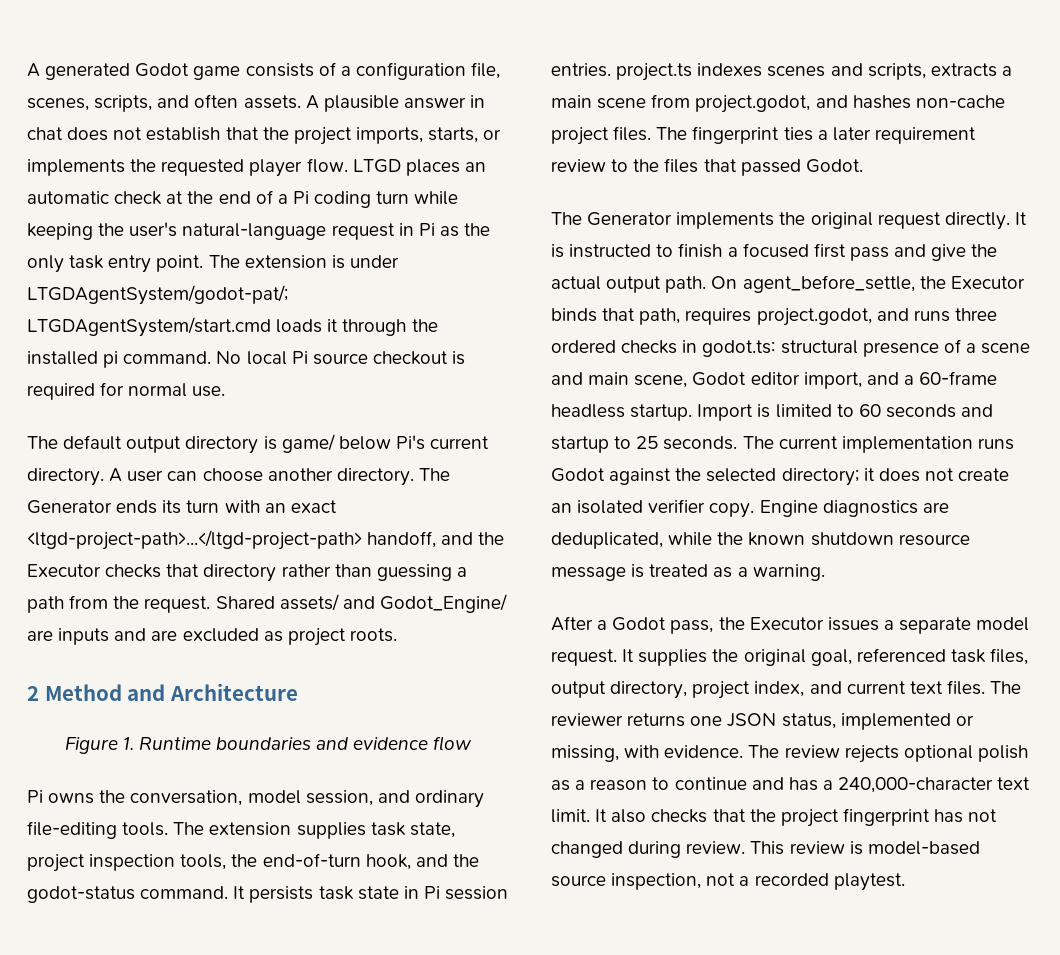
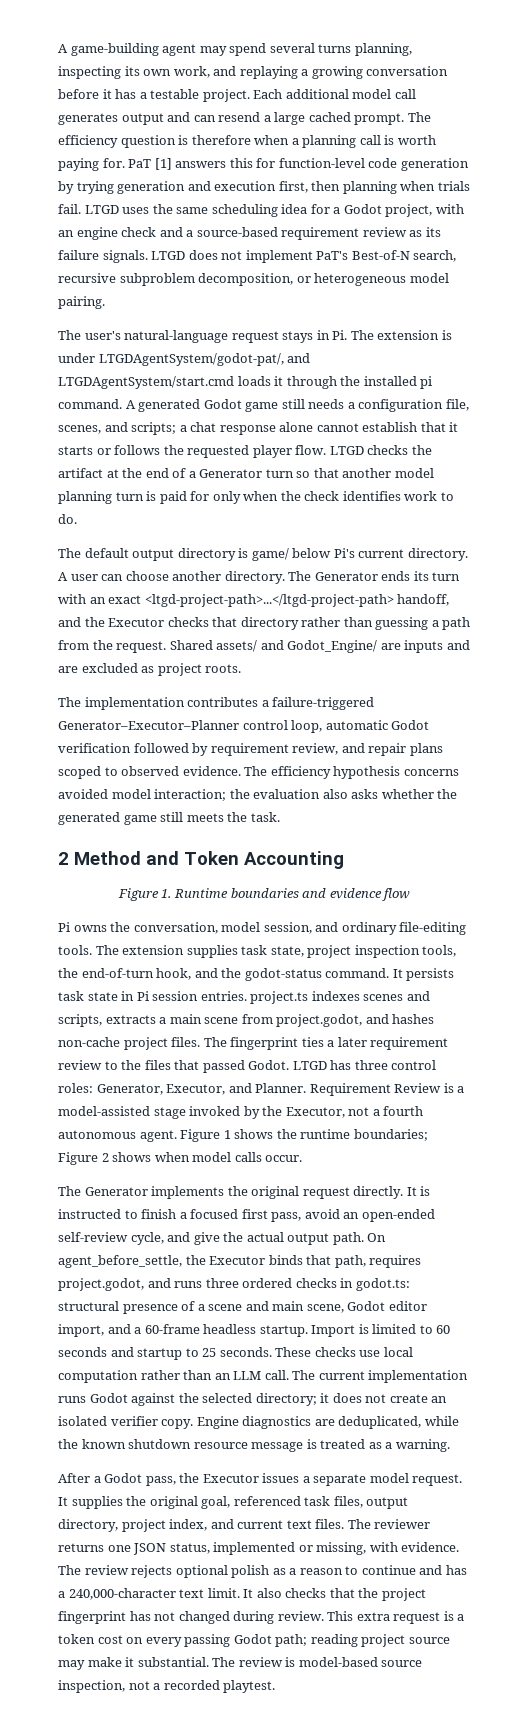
[27,62,501,80] [27,94,486,112] [27,127,502,145] [27,158,486,177] [27,190,459,208] [27,222,491,240] [27,255,204,273] A generated Godot game consists of a configuration file, scenes, scripts, and often assets. A plausible answer in chat does not establish that the project imports, starts, or implements the requested player flow. LTGD places an automatic check at the end of a Pi coding turn while keeping the user's natural-language request in Pi as the only task entry point. -> [58,43,412,56] [58,66,449,79] [58,89,416,102] [58,112,431,125] [58,135,436,148] [58,158,469,171] [58,181,470,194] [58,204,464,217] [58,227,441,240] [58,250,457,263] [58,273,449,286] [58,296,105,309] [58,330,348,343] A game-building agent may spend several turns planning, inspecting its own work, and replaying a growing conversation before it has a testable project. Each additional model call generates output and can resend a large cached prompt. The efficiency question is therefore when a planning call is worth paying for. PaT [1] answers this for function-level code generation by trying generation and execution first, then planning when trials fail. LTGD uses the same scheduling idea for a Godot project, with an engine check and a source-based requirement review as its failure signals. LTGD does not implement PaT's Best-of-N search, recursive subproblem decomposition, or heterogeneous model pairing. // The user's natural-language request stays in Pi.
[27,285,288,305] LTGDAgentSystem/godot-pat/; -> [98,353,311,366] LTGDAgentSystem/godot-pat/, and
[216,351,466,365] [27,382,226,400] No local Pi source checkout is required for normal use. -> [125,399,469,412] [58,422,459,435] [58,445,432,458] [58,468,434,478] [58,491,454,504] [58,514,77,524] A generated Godot game still needs a configuration file, scenes, and scripts; a chat response alone cannot establish that it starts or follows the requested player flow. LTGD checks the artifact at the end of a Generator turn so that another model planning turn is paid for only when the check identifies work to do.
(397, 635) none -> [58,697,375,710] [58,720,430,733] [58,743,443,756] [58,766,459,779] [58,789,458,801] [58,812,280,825] // The implementation contributes a failure-triggered Generator–Executor–Planner control loop, automatic Godot verification followed by requirement review, and repair plans scoped to observed evidence. The efficiency hypothesis concerns avoided model interaction; the evaluation also asks whether the generated game still meets the task.
[169,683,298,701] Architecture -> [184,851,344,869] Token Accounting
(863, 166) none -> [292,1060,437,1070] [58,1083,465,1096] [58,1106,424,1119] [58,1129,428,1142] [58,1152,303,1165] LTGD has three control roles: Generator, Executor, and Planner. Requirement Review is a model-assisted stage invoked by the Executor, not a fourth autonomous agent. Figure 1 shows the runtime boundaries; Figure 2 shows when model calls occur.
[849,247,889,261] pass -> [271,1209,435,1222] [58,1232,164,1245] pass, avoid an open-ended self-review cycle,
(738, 443) none -> [275,1347,413,1357] [58,1370,289,1383] These checks use local computation rather than an LLM call.
(785, 848) none -> [356,1611,465,1624] [58,1634,450,1647] [58,1657,236,1670] extra request is a token cost on every passing Godot path; reading project source may make it substantial. The

